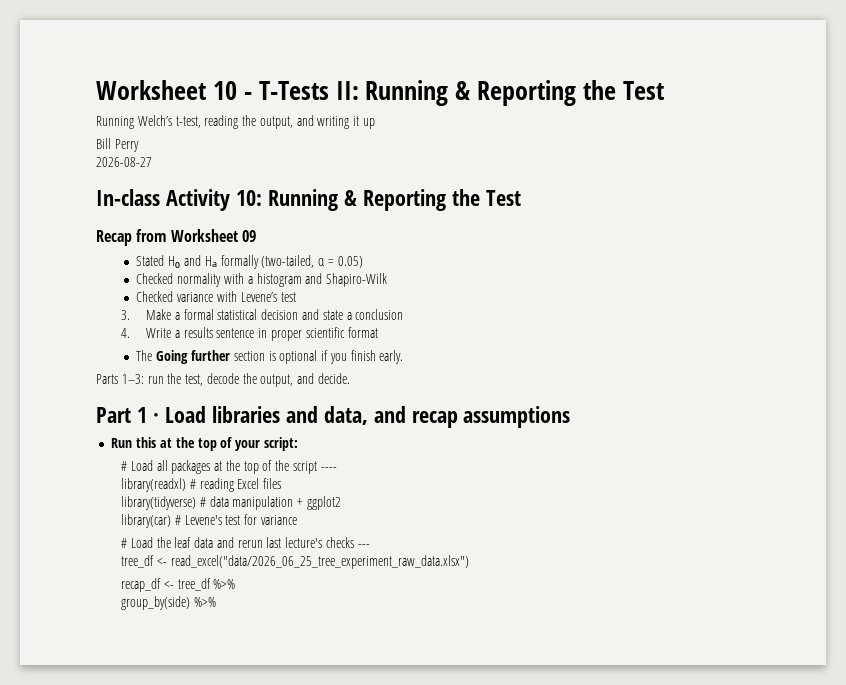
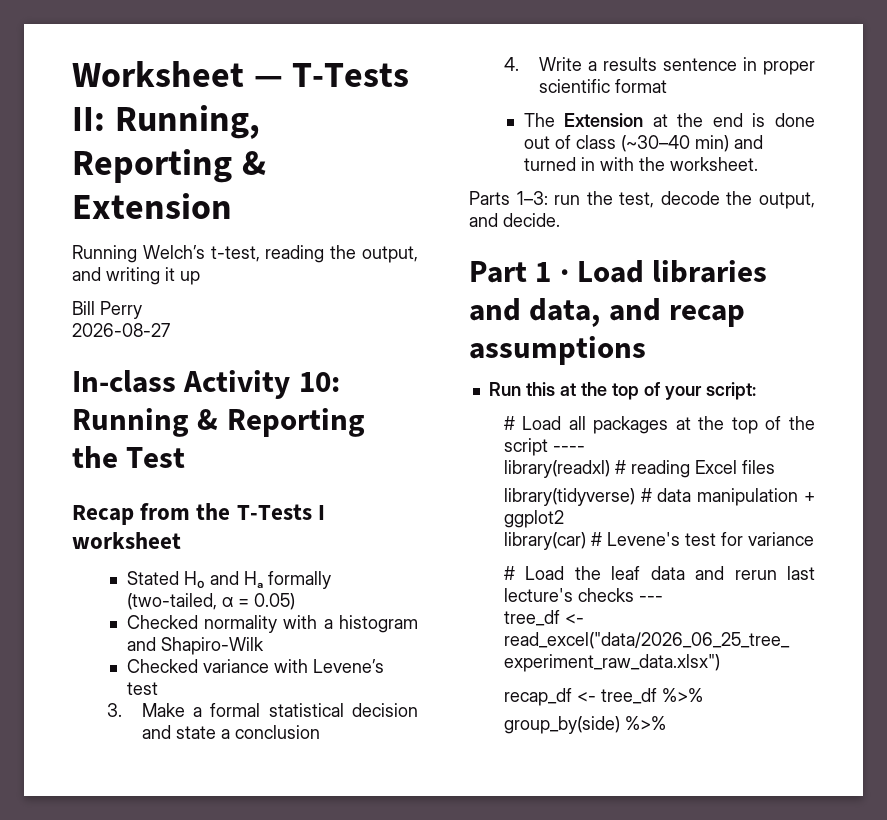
[96,80,664,106] Worksheet 10 - T-Tests II: Running & Reporting the Test -> [72,61,410,87] [72,105,260,139] [72,149,266,183] [72,193,232,219] Worksheet — T-Tests II: Running, Reporting & Extension
[170,229,256,242] Worksheet 09 -> [196,503,325,520] [72,532,181,549] the T-Tests I worksheet
[156,350,404,364] Going further section is optional if you finish early. -> [564,113,815,127] [523,135,763,152] [523,157,758,171] Extension at the end is done out of class (~30–40 min) and turned in with the worksheet.

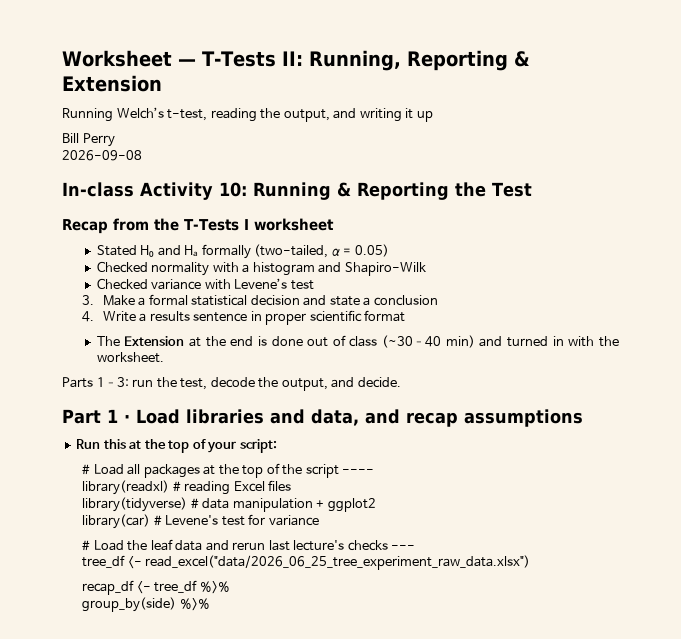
[72,323,170,337] 2026-08-27 -> [62,150,142,161] 2026-09-08

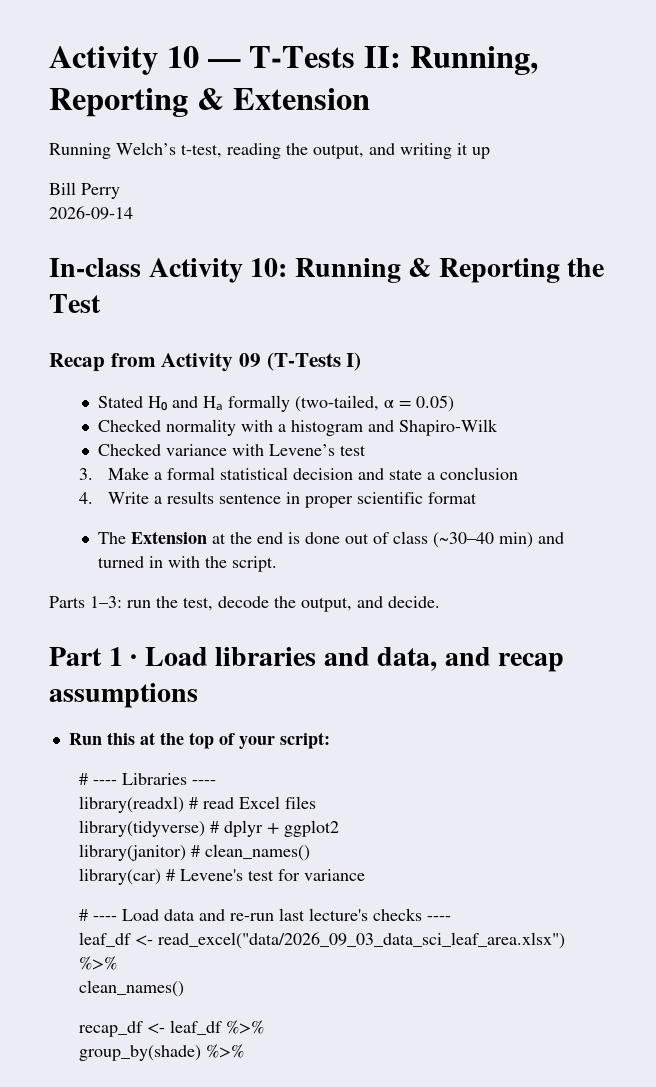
[62,50,172,67] Worksheet -> [49,46,199,75] Activity 10
[62,150,142,161] 2026-09-08 -> [49,206,133,220] 2026-09-14
[154,218,334,231] the T-Tests I worksheet -> [161,352,362,372] Activity 09 (T-Tests I)
[96,352,164,363] worksheet. -> [232,556,278,572] script.
[93,463,339,478] Load all packages at the top of the script -> [92,773,187,785] ---- Libraries
[184,481,231,495] reading -> [202,797,234,809] read
[202,498,313,512] data manipulation -> [223,820,263,837] dplyr
(376, 505) none -> [78,844,310,861] // library(janitor) # clean_names()
[93,539,173,551] Load the leaf -> [92,909,159,921] ---- Load
[232,542,266,550] rerun -> [229,913,274,921] re-run
[391,545,416,550] [82,555,531,570] --- // tree_df <- read_excel("data/2026_06_25_tree_experiment_raw_data.xlsx") -> [426,916,451,921] [78,932,565,949] [78,956,117,970] [78,980,184,997] ---- // leaf_df <- read_excel("data/2026_09_03_data_sci_leaf_area.xlsx") %>% // clean_names()
[154,580,230,594] [82,597,177,612] tree_df %>% // group_by(side) -> [169,1020,264,1035] [78,1045,201,1061] leaf_df %>% // group_by(shade)

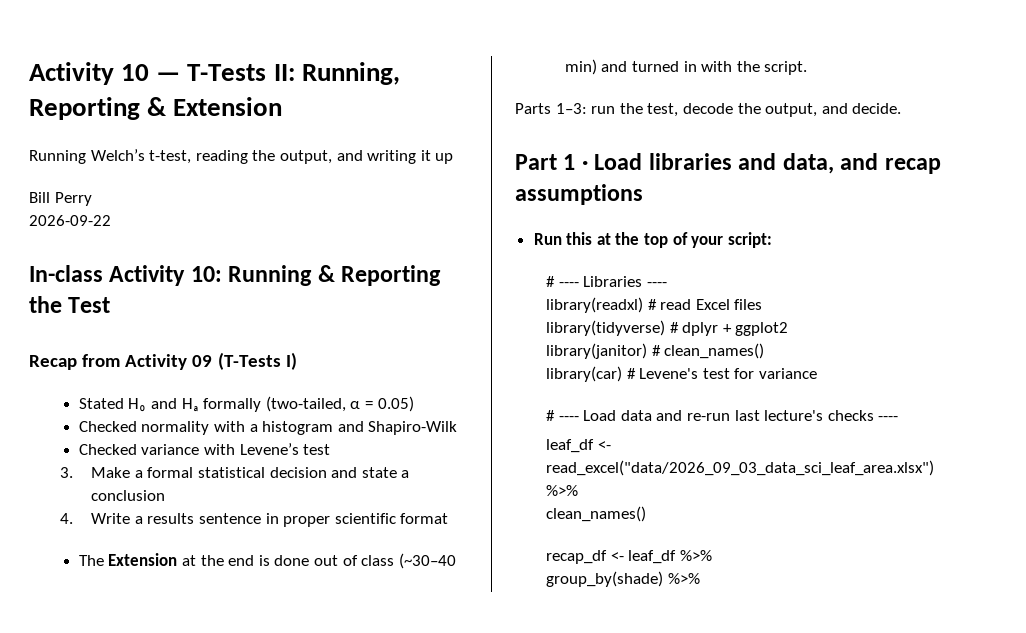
[49,206,133,220] 2026-09-14 -> [29,215,111,226] 2026-09-22

